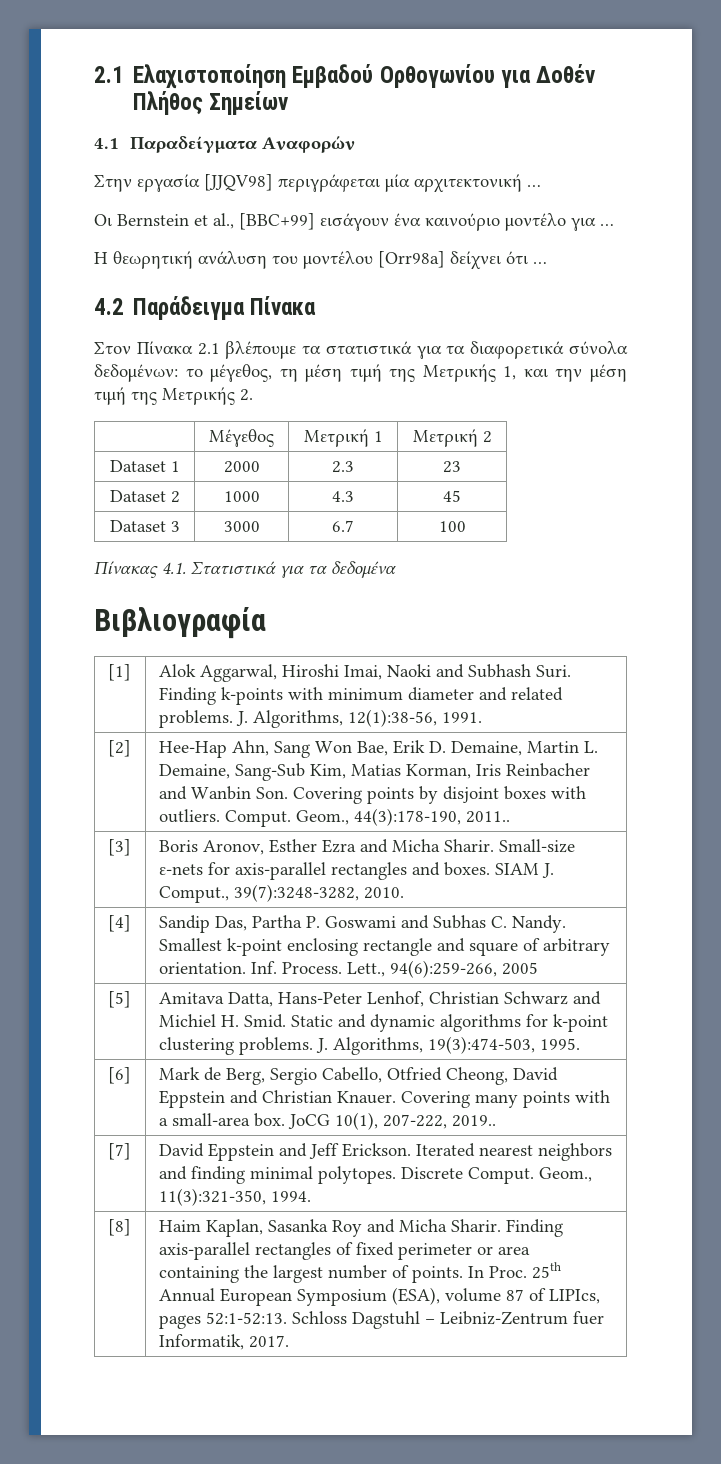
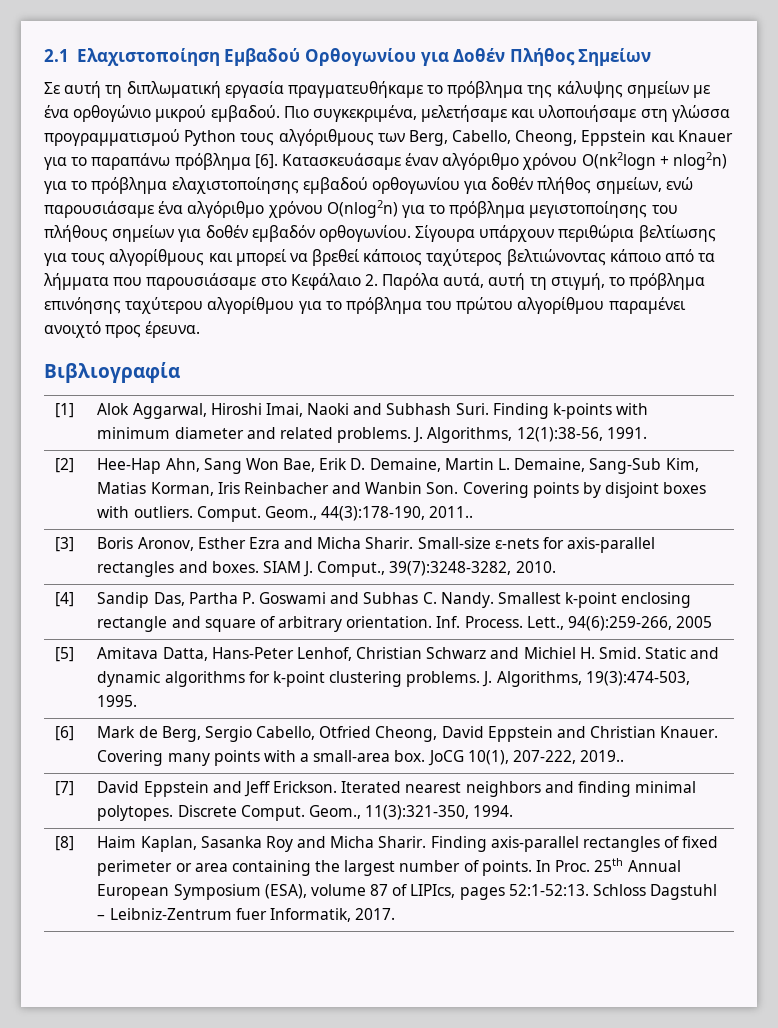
[94,136,356,153] [94,174,541,193] [94,213,614,231] [94,251,547,270] [94,296,317,320] [94,341,628,359] [94,364,627,382] [94,387,253,405] [209,429,274,447] [303,429,383,447] [412,429,492,447] [109,460,180,472] [223,461,260,473] [332,461,354,473] [443,461,461,473] [109,490,180,503] [223,491,260,502] [332,491,354,502] [443,490,461,502] [109,520,180,532] [223,521,260,532] [332,520,354,532] [438,521,466,532] [94,561,396,578] 4.1 Παραδείγματα Αναφορών // Στην εργασία [JJQV98] περιγράφεται μία αρχιτεκτονική … // Οι Bernstein et al., [BBC+99] εισάγουν ένα καινούριο μοντέλο για … // Η θεωρητική ανάλυση του μοντέλου [Orr98a] δείχνει ότι … // 4.2 Παράδειγμα Πίνακα // Στον Πίνακα 2.1 βλέπουμε τα στατιστικά για τα διαφορετικά σύνολα δεδομένων: το μέγεθος, τη μέση τιμή της Μετρικής 1, και την μέση τιμή της Μετρικής 2. // | Μέγεθος | Μετρική 1 | Μετρική 2 // Dataset 1 | 2000 | 2.3 | 23 // Dataset 2 | 1000 | 4.3 | 45 // Dataset 3 | 3000 | 6.7 | 100 // Πίνακας 4.1. Στατιστικά για τα δεδομένα -> [44,81,711,98] [44,105,730,122] [44,129,733,146] [44,152,728,170] [44,177,693,194] [44,200,678,218] [44,225,716,242] [44,249,716,266] [43,273,706,290] [44,297,686,314] [44,321,201,338] Σε αυτή τη διπλωματική εργασία πραγματευθήκαμε το πρόβλημα της κάλυψης σημείων με ένα ορθογώνιο μικρού εμβαδού. Πιο συγκεκριμένα, μελετήσαμε και υλοποιήσαμε στη γλώσσα προγραμματισμού Python τους αλγόριθμους των Berg, Cabello, Cheong, Eppstein και Knauer για το παραπάνω πρόβλημα [6]. Κατασκευάσαμε έναν αλγόριθμο χρόνου O(nk2logn + nlog2n) για το πρόβλημα ελαχιστοποίησης εμβαδού ορθογωνίου για δοθέν πλήθος σημείων, ενώ παρουσιάσαμε ένα αλγόριθμο χρόνου O(nlog2n) για το πρόβλημα μεγιστοποίησης του πλήθους σημείων για δοθέν εμβαδόν ορθογωνίου. Σίγουρα υπάρχουν περιθώρια βελτίωσης για τους αλγορίθμους και μπορεί να βρεθεί κάποιος ταχύτερος βελτιώνοντας κάποιο από τα λήμματα που παρουσιάσαμε στο Κεφάλαιο 2. Παρόλα αυτά, αυτή τη στιγμή, το πρόβλημα επινόησης ταχύτερου αλγορίθμου για το πρόβλημα του πρώτου αλγορίθμου παραμένει ανοιχτό προς έρευνα.

